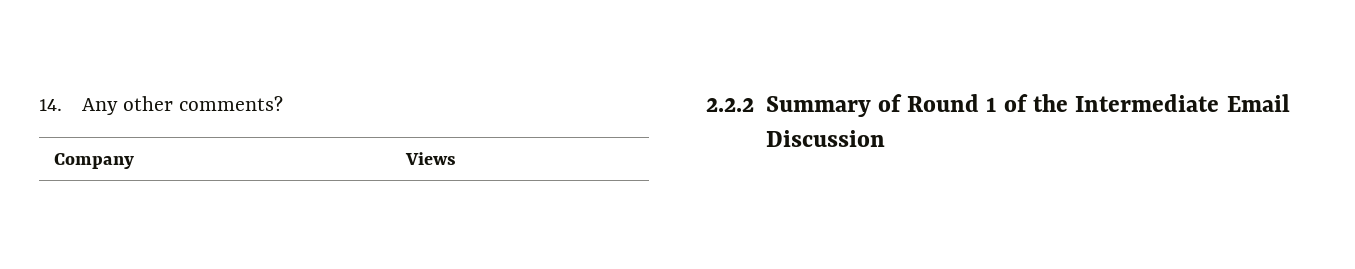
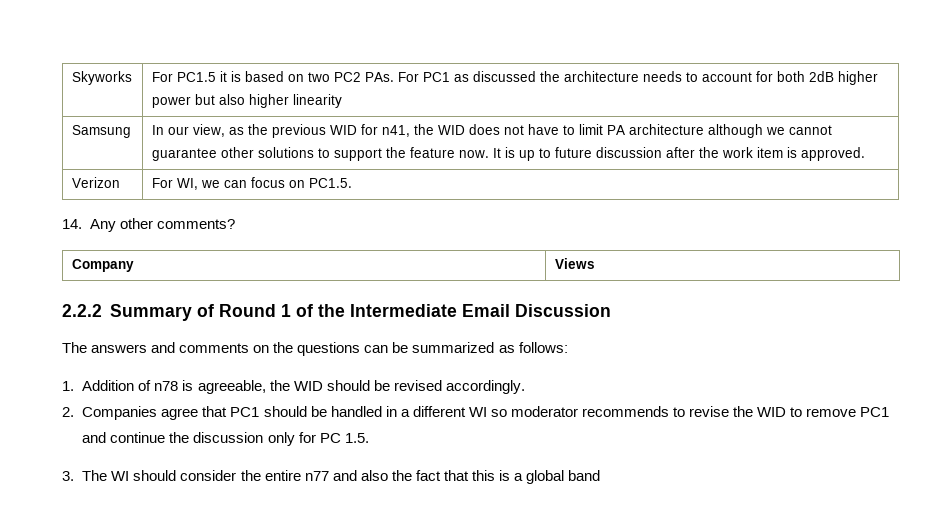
(39, 105) none -> [71,71,132,85] [151,71,878,85] [151,94,342,108] [71,125,131,138] [151,124,832,138] [151,147,865,161] [71,177,120,188] [151,177,352,190] Skyworks | For PC1.5 it is based on two PC2 PAs. For PC1 as discussed the architecture needs to account for both 2dB higher power but also higher linearity // Samsung | In our view, as the previous WID for n41, the WID does not have to limit PA architecture although we cannot guarantee other solutions to support the feature now. It is up to future discussion after the work item is approved. // Verizon | For WI, we can focus on PC1.5. //
(885, 138) none -> [62,342,568,356] [62,380,525,394] [62,406,890,420] [82,432,369,446] [62,470,601,484] // The answers and comments on the questions can be summarized as follows: // 1. Addition of n78 is agreeable, the WID should be revised accordingly. // 2. Companies agree that PC1 should be handled in a different WI so moderator recommends to revise the WID to remove PC1 and continue the discussion only for PC 1.5. // 3. The WI should consider the entire n77 and also the fact that this is a global band

